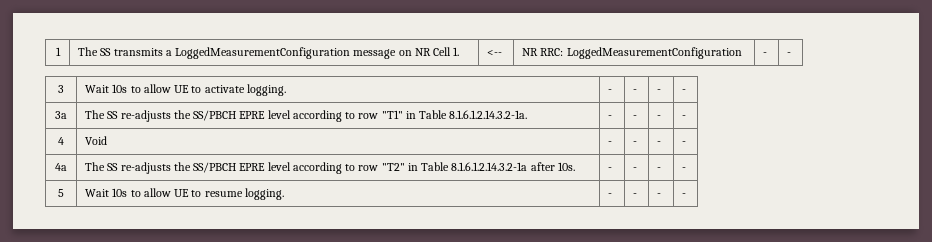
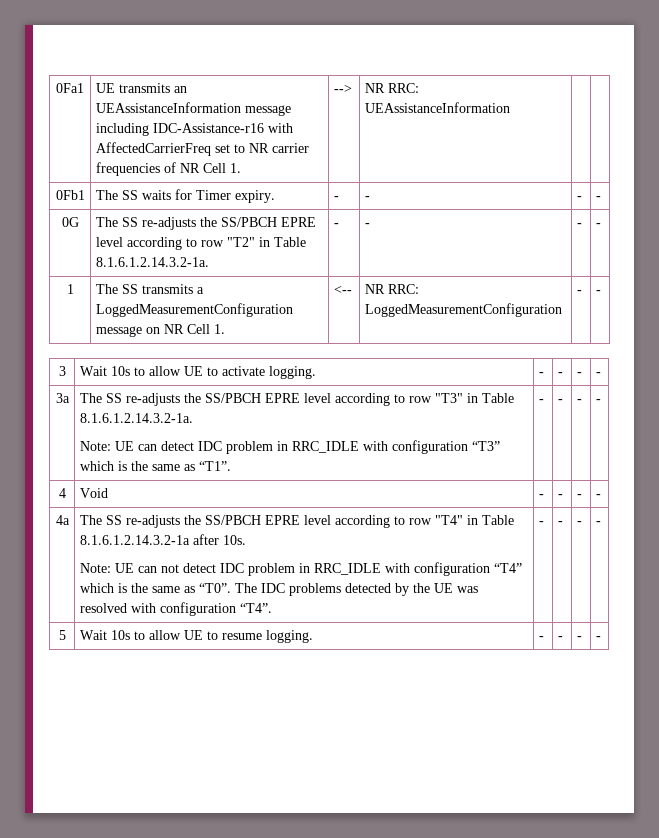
(55, 51) none -> [56,83,84,93] [95,83,187,93] [95,102,291,116] [95,123,293,136] [95,142,309,156] [95,162,241,176] [333,84,352,93] [364,83,419,93] [364,102,510,113] [55,190,85,200] [95,189,275,203] [333,196,339,200] [364,196,370,200] [576,196,582,200] [595,196,601,200] [61,217,79,227] [95,217,316,230] [95,237,306,250] [95,257,209,267] [333,223,339,227] [364,223,370,227] [576,223,582,227] [595,223,601,227] 0Fa1 | UE transmits an UEAssistanceInformation message including IDC-Assistance-r16 with AffectedCarrierFreq set to NR carrier frequencies of NR Cell 1. | --> | NR RRC: UEAssistanceInformation | | // 0Fb1 | The SS waits for Timer expiry. | - | - | - | - // 0G | The SS re-adjusts the SS/PBCH EPRE level according to row "T2" in Table 8.1.6.1.2.14.3.2-1a. | - | - | - | - //
[381,110,528,119] "T1" in Table 8.1.6.1.2.14.3.2-1a. -> [434,393,514,403] [79,413,193,423] [79,440,500,454] [79,461,231,471] "T3" in Table 8.1.6.1.2.14.3.2-1a. // Note: UE can detect IDC problem in RRC_IDLE with configuration “T3” which is the same as “T1”.
[381,163,405,171] "T2" -> [434,515,463,525] "T4"
(575, 166) none -> [79,562,522,576] [79,583,478,596] [79,602,272,616] // Note: UE can not detect IDC problem in RRC_IDLE with configuration “T4” which is the same as “T0”. The IDC problems detected by the UE was resolved with configuration “T4”.

